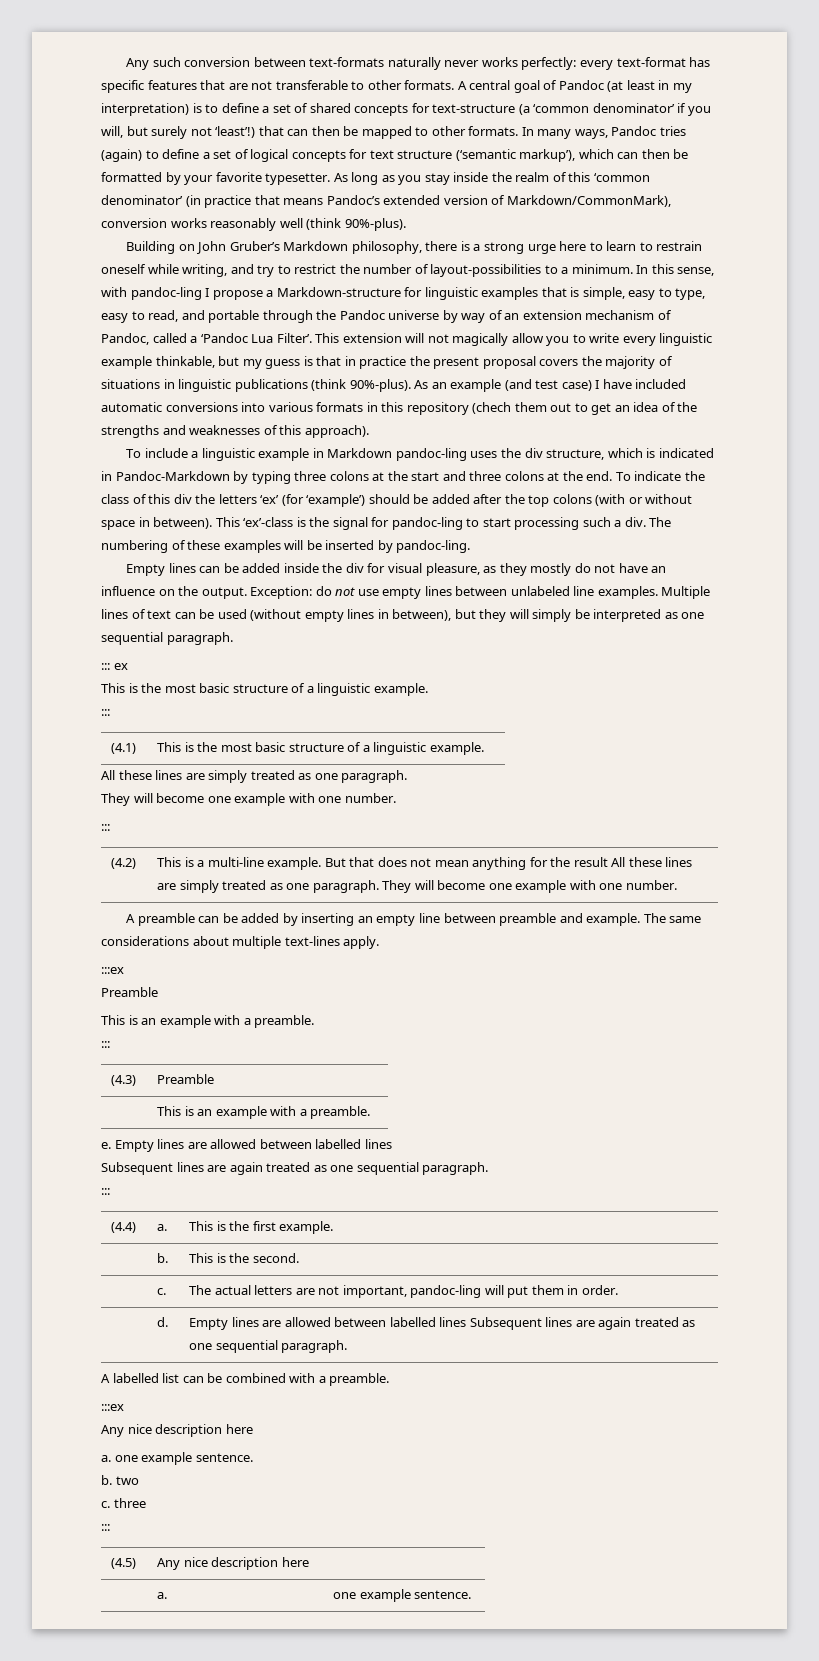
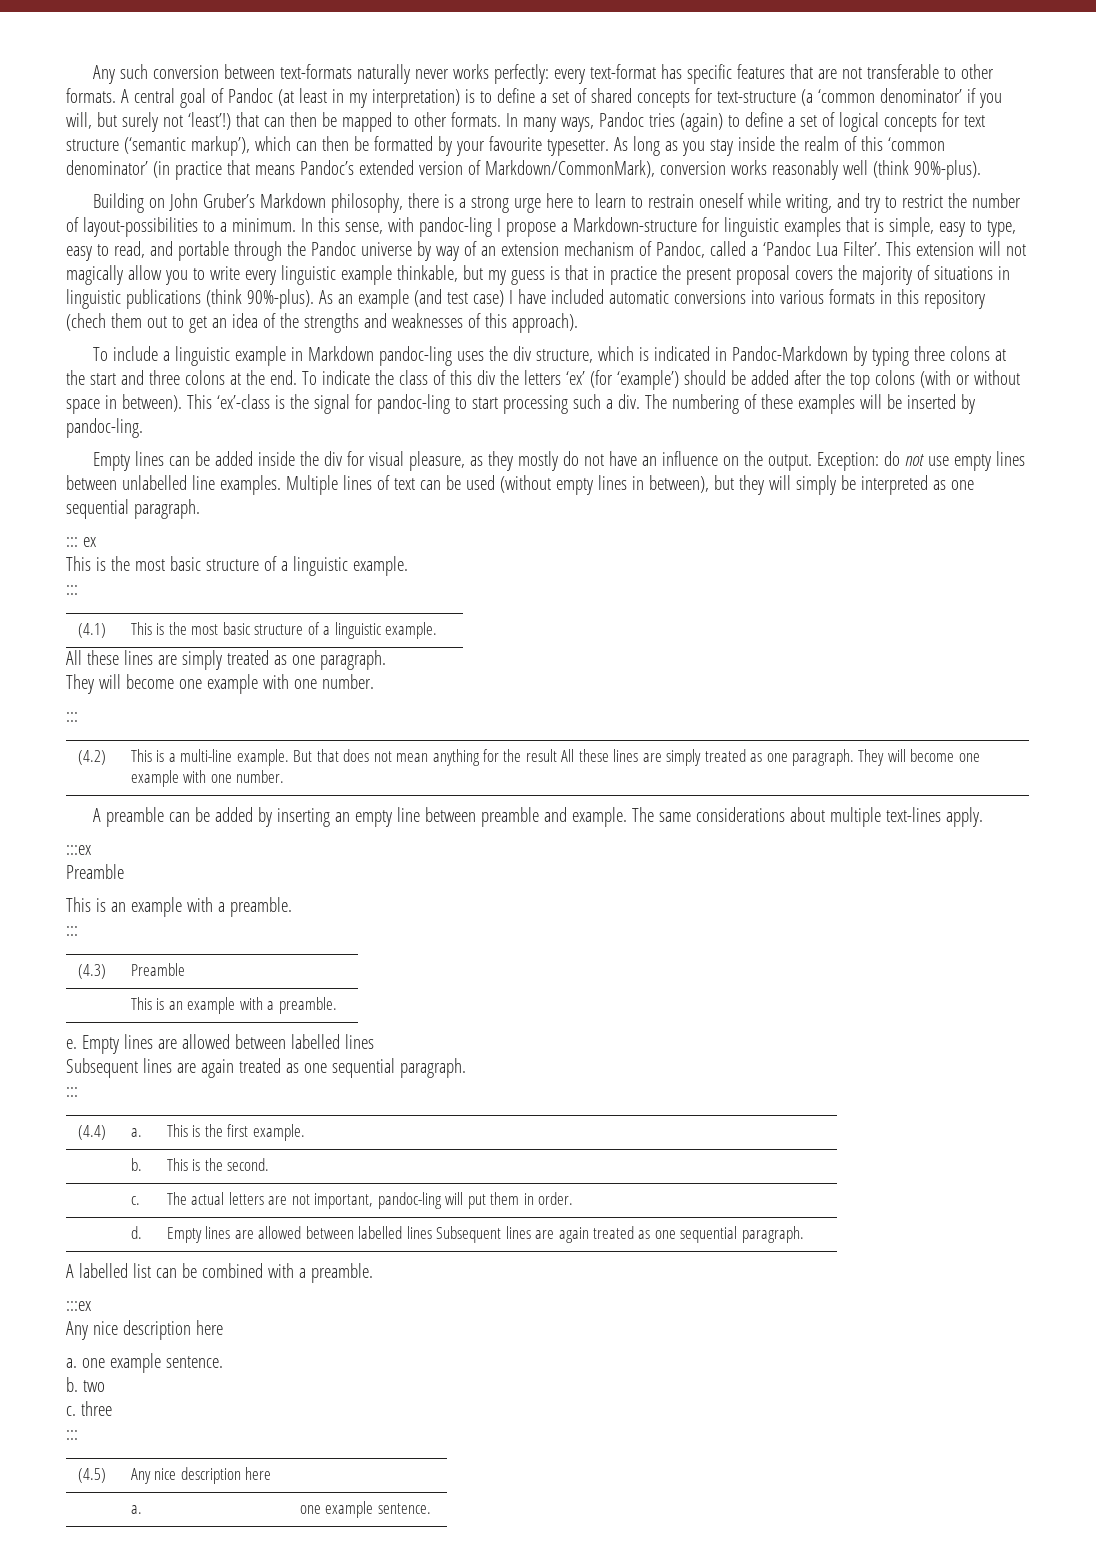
[215,172,262,182] favorite -> [488,136,542,151] favourite
[510,586,570,596] unlabeled -> [121,475,187,490] unlabelled

